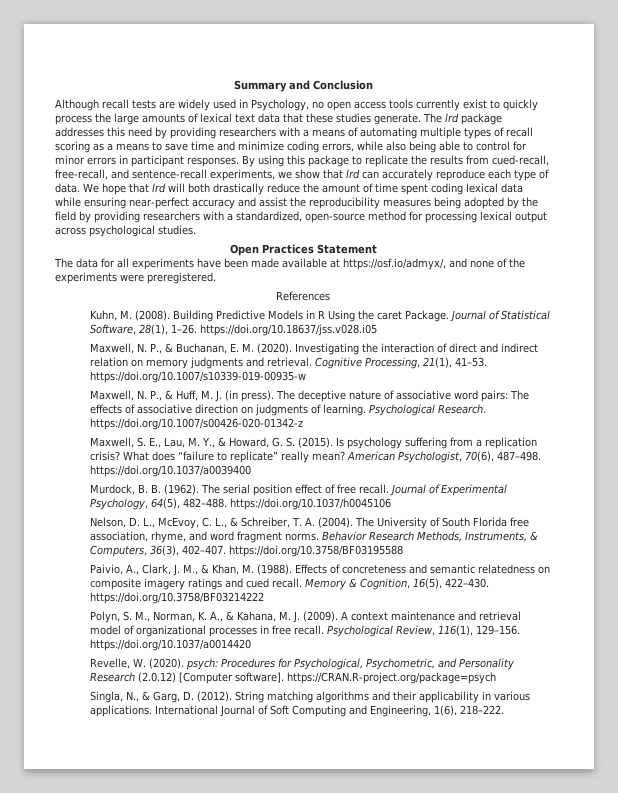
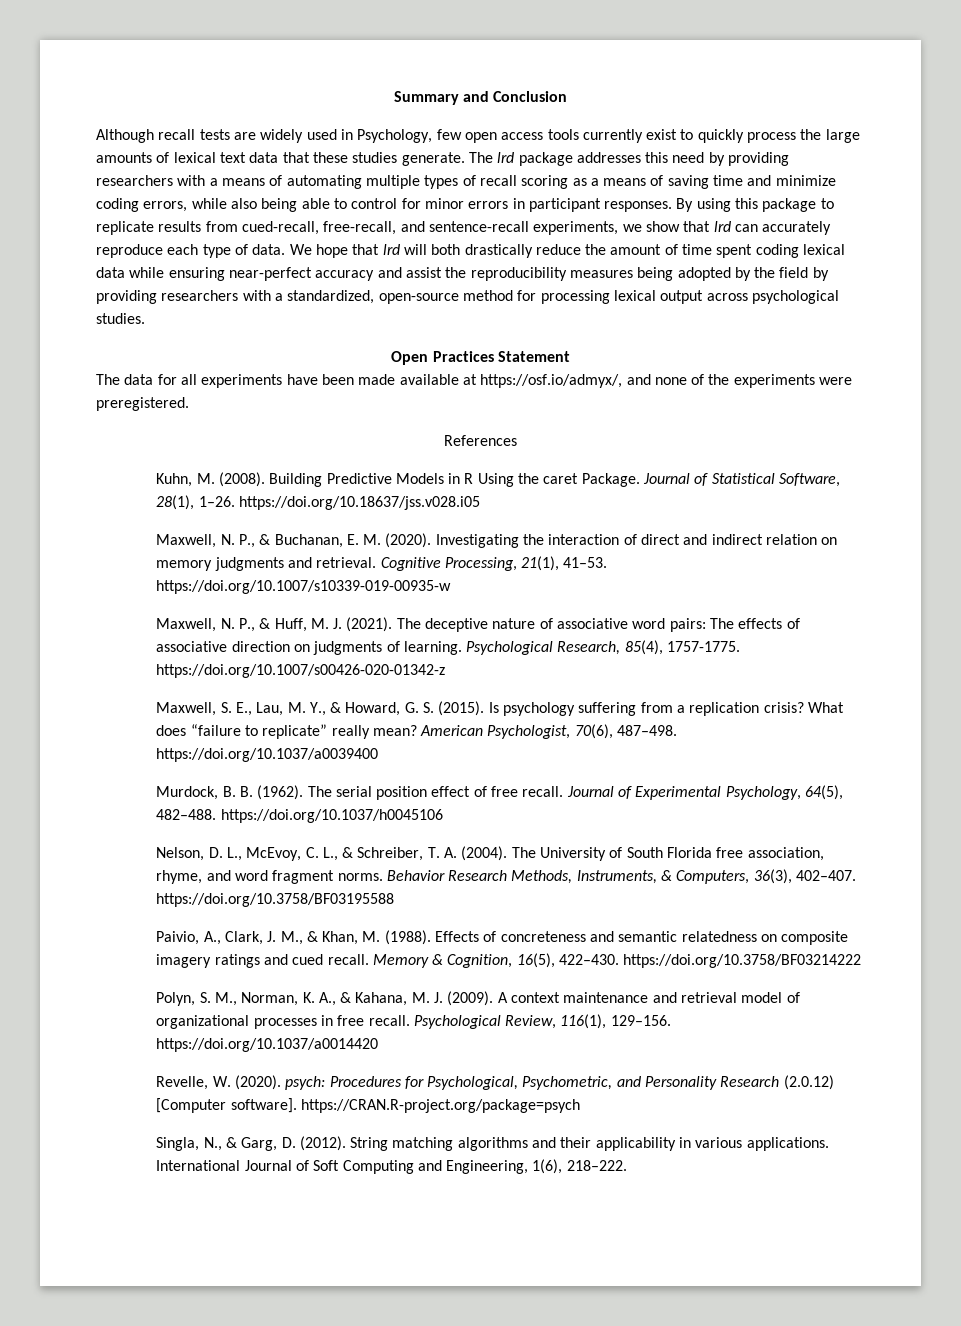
[312,101,324,109] no -> [436,129,462,140] few
[152,142,188,151] to save -> [650,175,709,189] of saving
[411,155,427,165] the -> (154, 228) none
[225,390,275,402] (in press). -> [346,617,393,632] (2021).
[438,404,487,414] Research. -> [557,640,741,655] Research, 85(4), 1757-1775.

